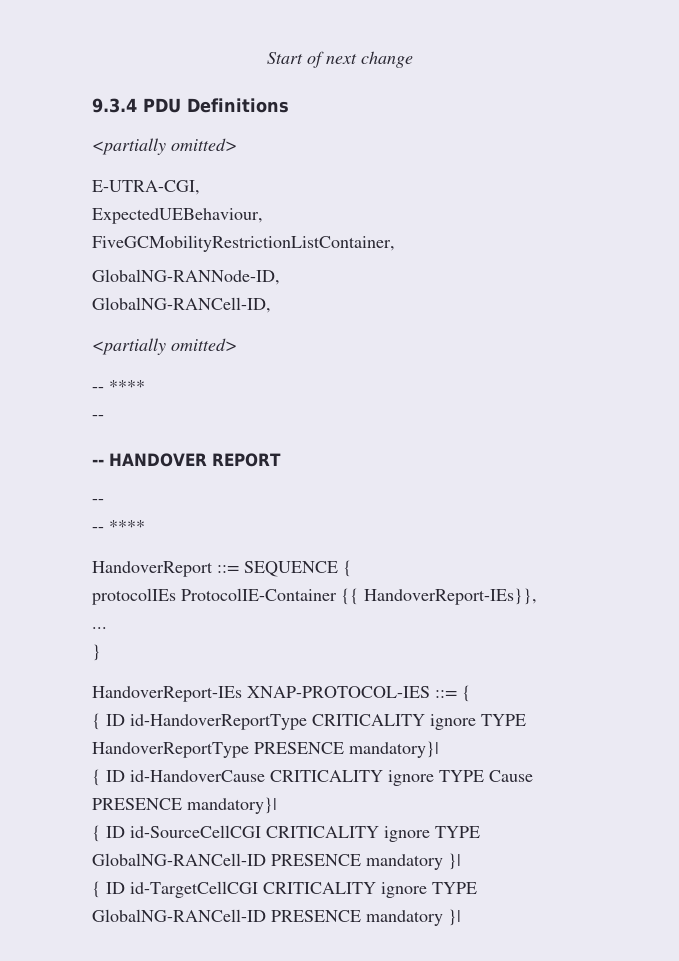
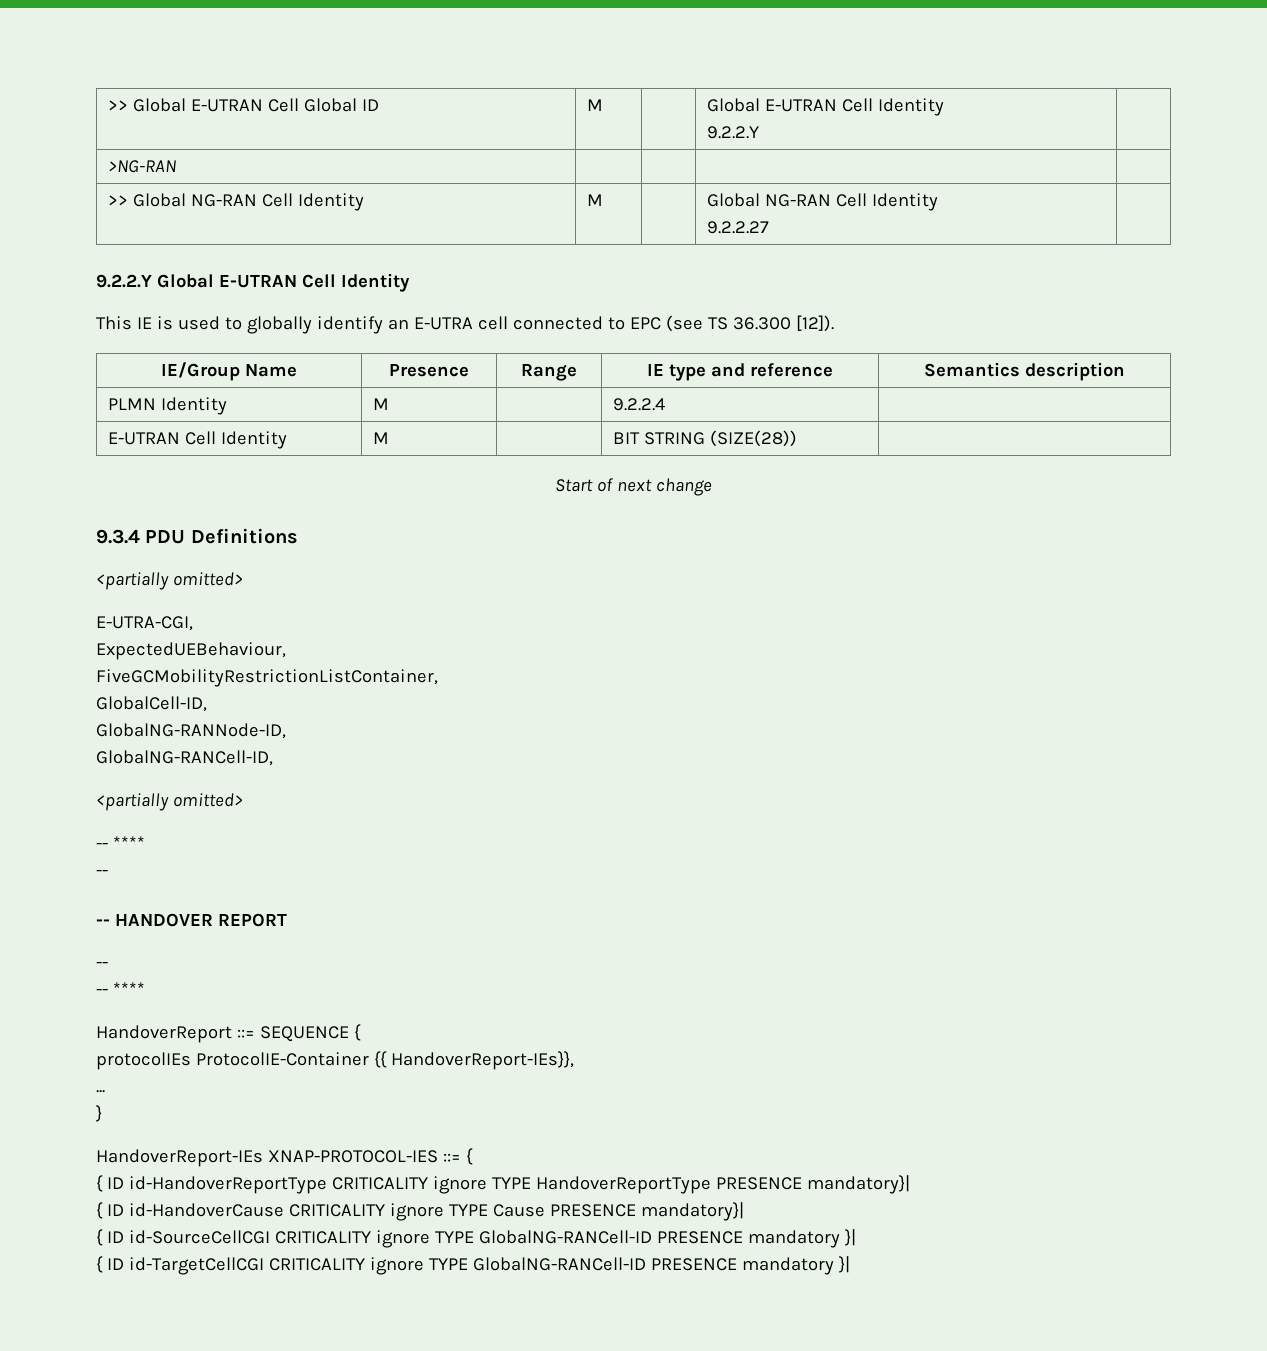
(266, 58) none -> [108,98,380,112] [587,99,604,111] [707,98,945,116] [707,126,760,139] [108,160,177,173] [108,193,365,211] [587,194,604,206] [707,193,939,211] [707,221,770,234] [96,273,410,292] [96,315,834,334] [161,362,297,381] [389,364,469,377] [521,364,577,381] [647,363,833,381] [924,362,1125,381] [108,397,228,415] [373,398,390,410] [613,398,666,411] [108,431,288,449] [373,432,390,444] [613,430,798,447] >> Global E-UTRAN Cell Global ID | M | | Global E-UTRAN Cell Identity // 9.2.2.Y | // >NG-RAN | | | | // >> Global NG-RAN Cell Identity | M | | Global NG-RAN Cell Identity // 9.2.2.27 | // 9.2.2.Y Global E-UTRAN Cell Identity // This IE is used to globally identify an E-UTRA cell connected to EPC (see TS 36.300 [12]). // IE/Group Name | Presence | Range | IE type and reference | Semantics description // PLMN Identity | M | | 9.2.2.4 | // E-UTRAN Cell Identity | M | | BIT STRING (SIZE(28)) | //
(395, 243) none -> [96,696,207,712] // GlobalCell-ID,

